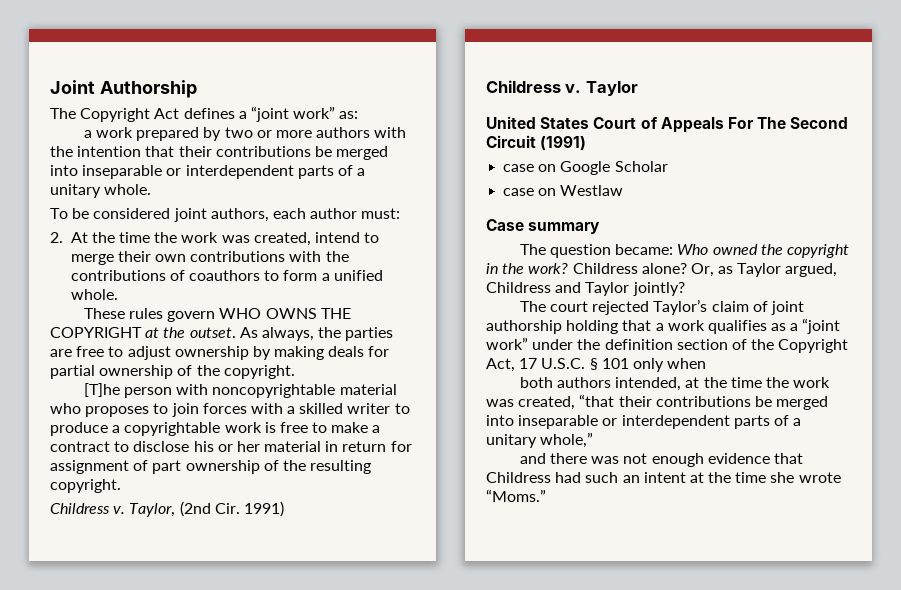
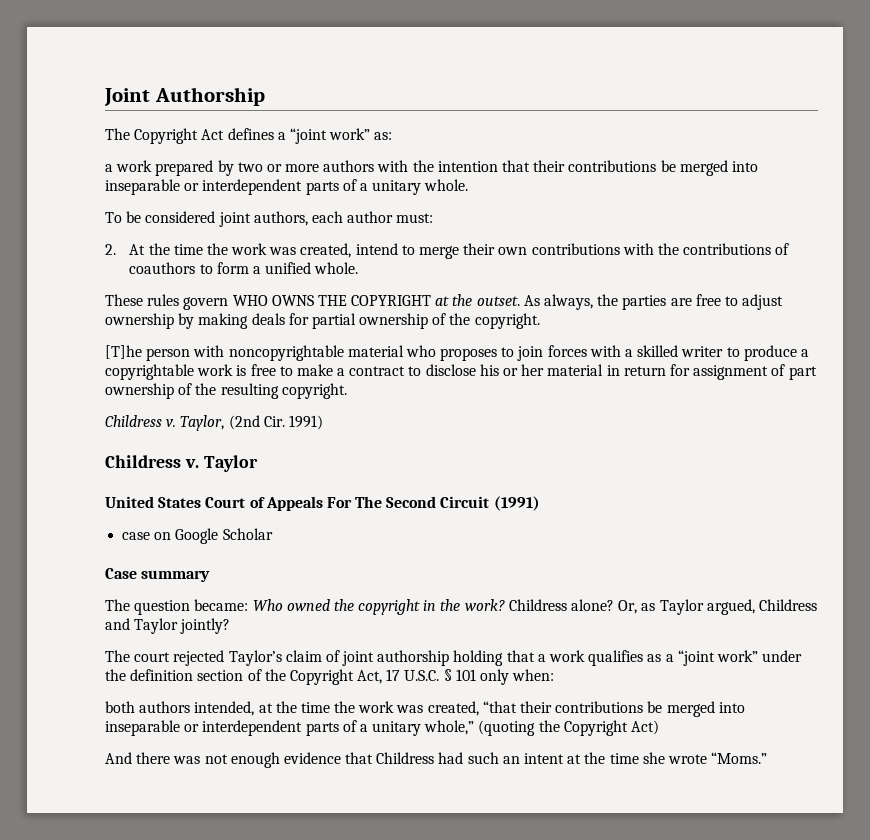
[503,185,624,196] // case on Westlaw -> (273, 534) none
[667,358,707,369] when -> [512,669,555,681] when:
[519,453,546,464] // and -> [478,720,660,736] [105,752,132,764] (quoting the Copyright Act) // And

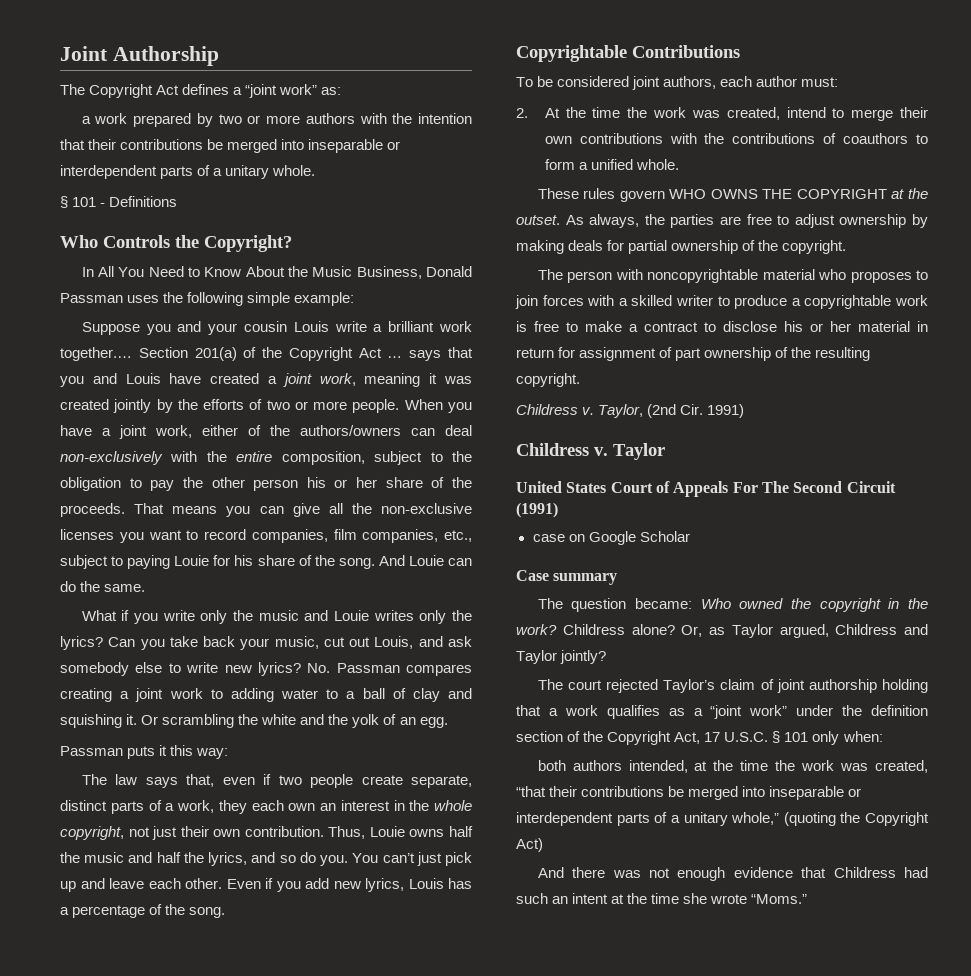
(469, 185) none -> [60,196,178,208] [60,235,292,252] [81,266,472,279] [60,292,355,306] [81,321,472,335] [60,347,473,361] [60,373,473,387] [60,399,472,413] [60,425,472,439] [60,451,472,465] [60,477,472,491] [60,503,472,517] [60,529,472,543] [60,555,472,569] [60,581,146,592] [81,610,472,624] [60,636,472,650] [60,662,472,676] [60,688,473,702] [60,714,448,728] [60,745,229,759] [81,774,472,788] [60,800,472,814] [60,826,473,840] [60,852,472,866] [60,878,472,892] [60,904,226,918] [516,45,740,62] // § 101 - Definitions // Who Controls the Copyright? // In All You Need to Know About the Music Business, Donald Passman uses the following simple example: // Suppose you and your cousin Louis write a brilliant work together.… Section 201(a) of the Copyright Act … says that you and Louis have created a joint work, meaning it was created jointly by the efforts of two or more people. When you have a joint work, either of the authors/owners can deal non-exclusively with the entire composition, subject to the obligation to pay the other person his or her share of the proceeds. That means you can give all the non-exclusive licenses you want to record companies, film companies, etc., subject to paying Louie for his share of the song. And Louie can do the same. // What if you write only the music and Louie writes only the lyrics? Can you take back your music, cut out Louis, and ask somebody else to write new lyrics? No. Passman compares creating a joint work to adding water to a ball of clay and squishing it. Or scrambling the white and the yolk of an egg. // Passman puts it this way: // The law says that, even if two people create separate, distinct parts of a work, they each own an interest in the whole copyright, not just their own contribution. Thus, Louie owns half the music and half the lyrics, and so do you. You can’t just pick up and leave each other. Even if you add new lyrics, Louis has a percentage of the song. // Copyrightable Contributions
[105,345,142,359] [T]he -> [537,269,563,280] The

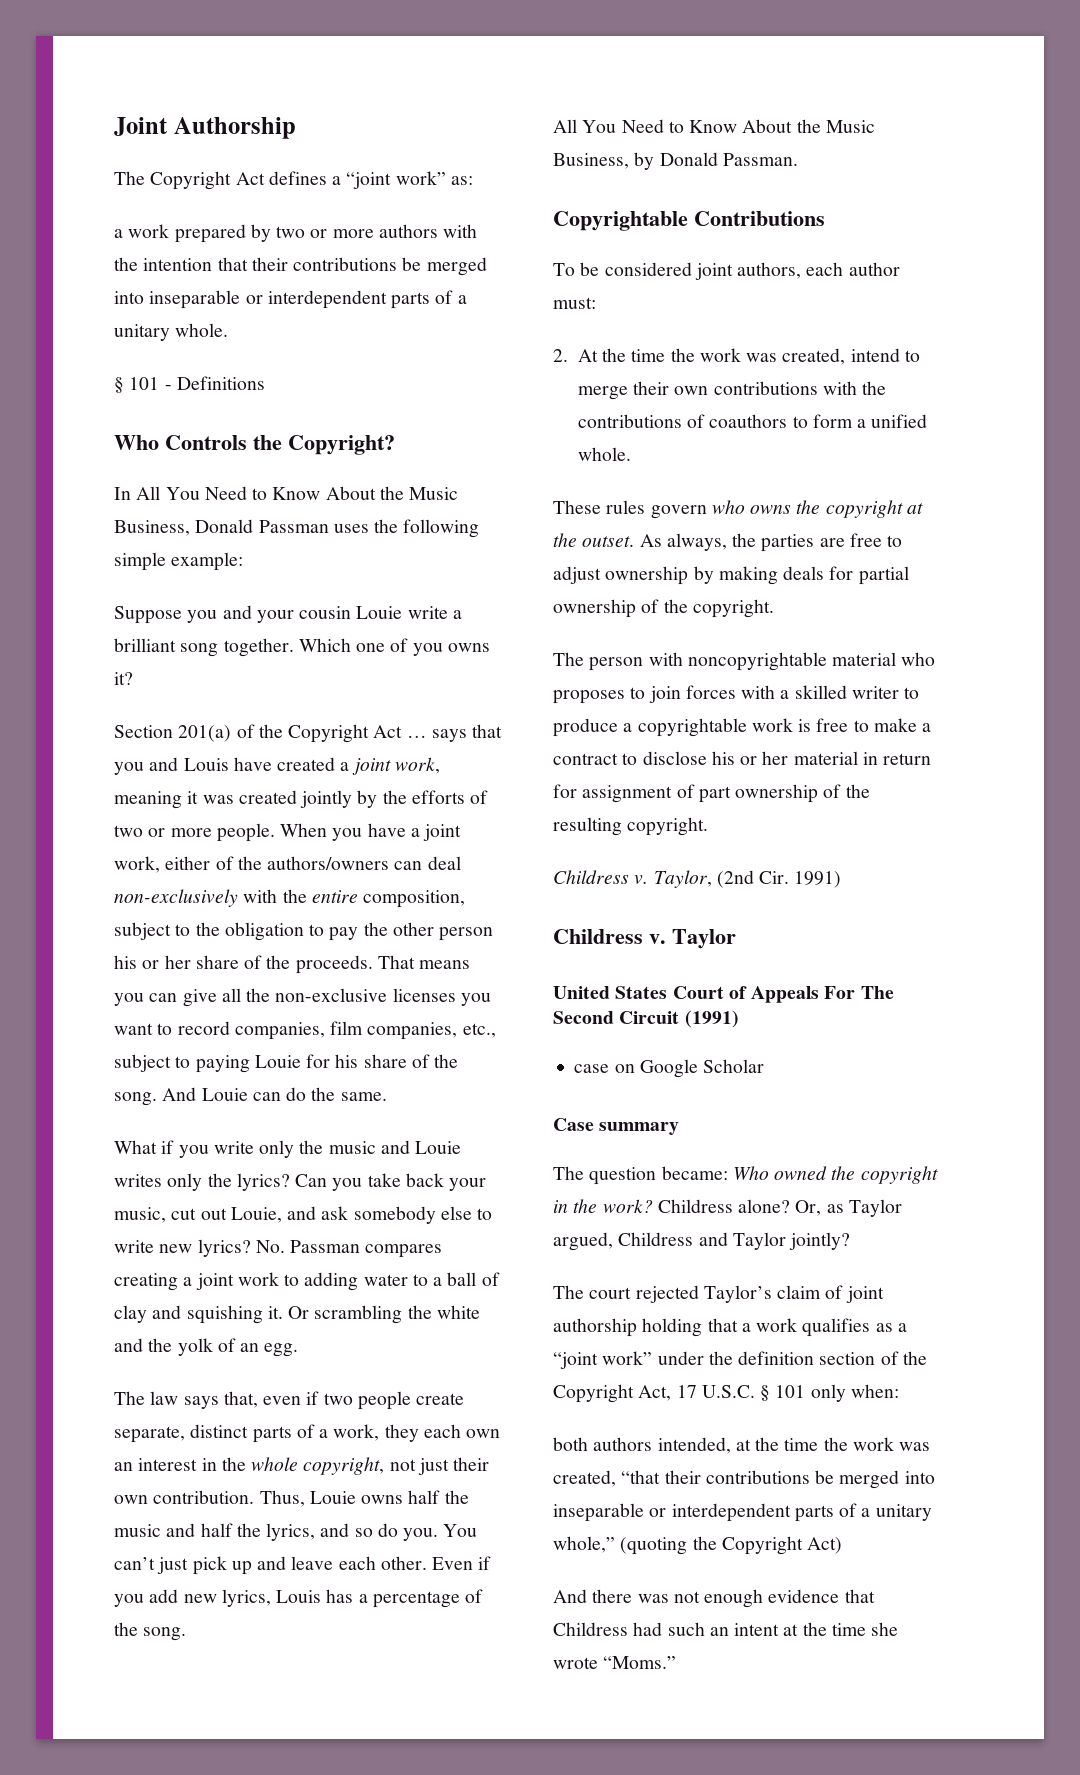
[293,321,329,332] Louis -> [356,606,403,619] Louie
[438,321,472,332] [60,347,132,361] work together.… -> [180,638,490,657] [114,672,133,685] song together. Which one of you owns it? //
[374,636,414,649] Louis, -> [230,1207,282,1223] Louie,
[60,745,229,759] // Passman puts it this way: -> (299, 1350) none
(226, 912) none -> [553,119,875,133] [553,152,798,170] // All You Need to Know About the Music Business, by Donald Passman.
[669,189,887,199] WHO OWNS THE COPYRIGHT -> [711,500,903,518] who owns the copyright

